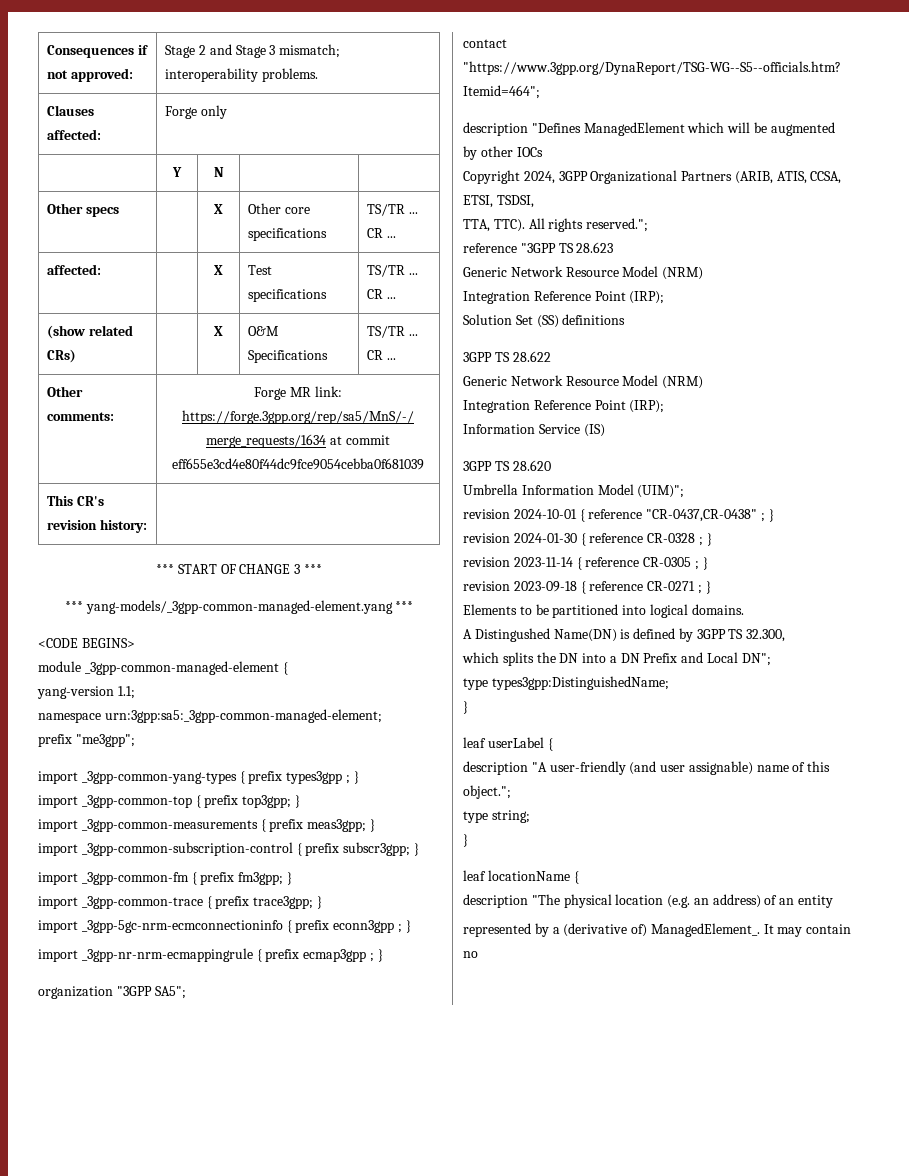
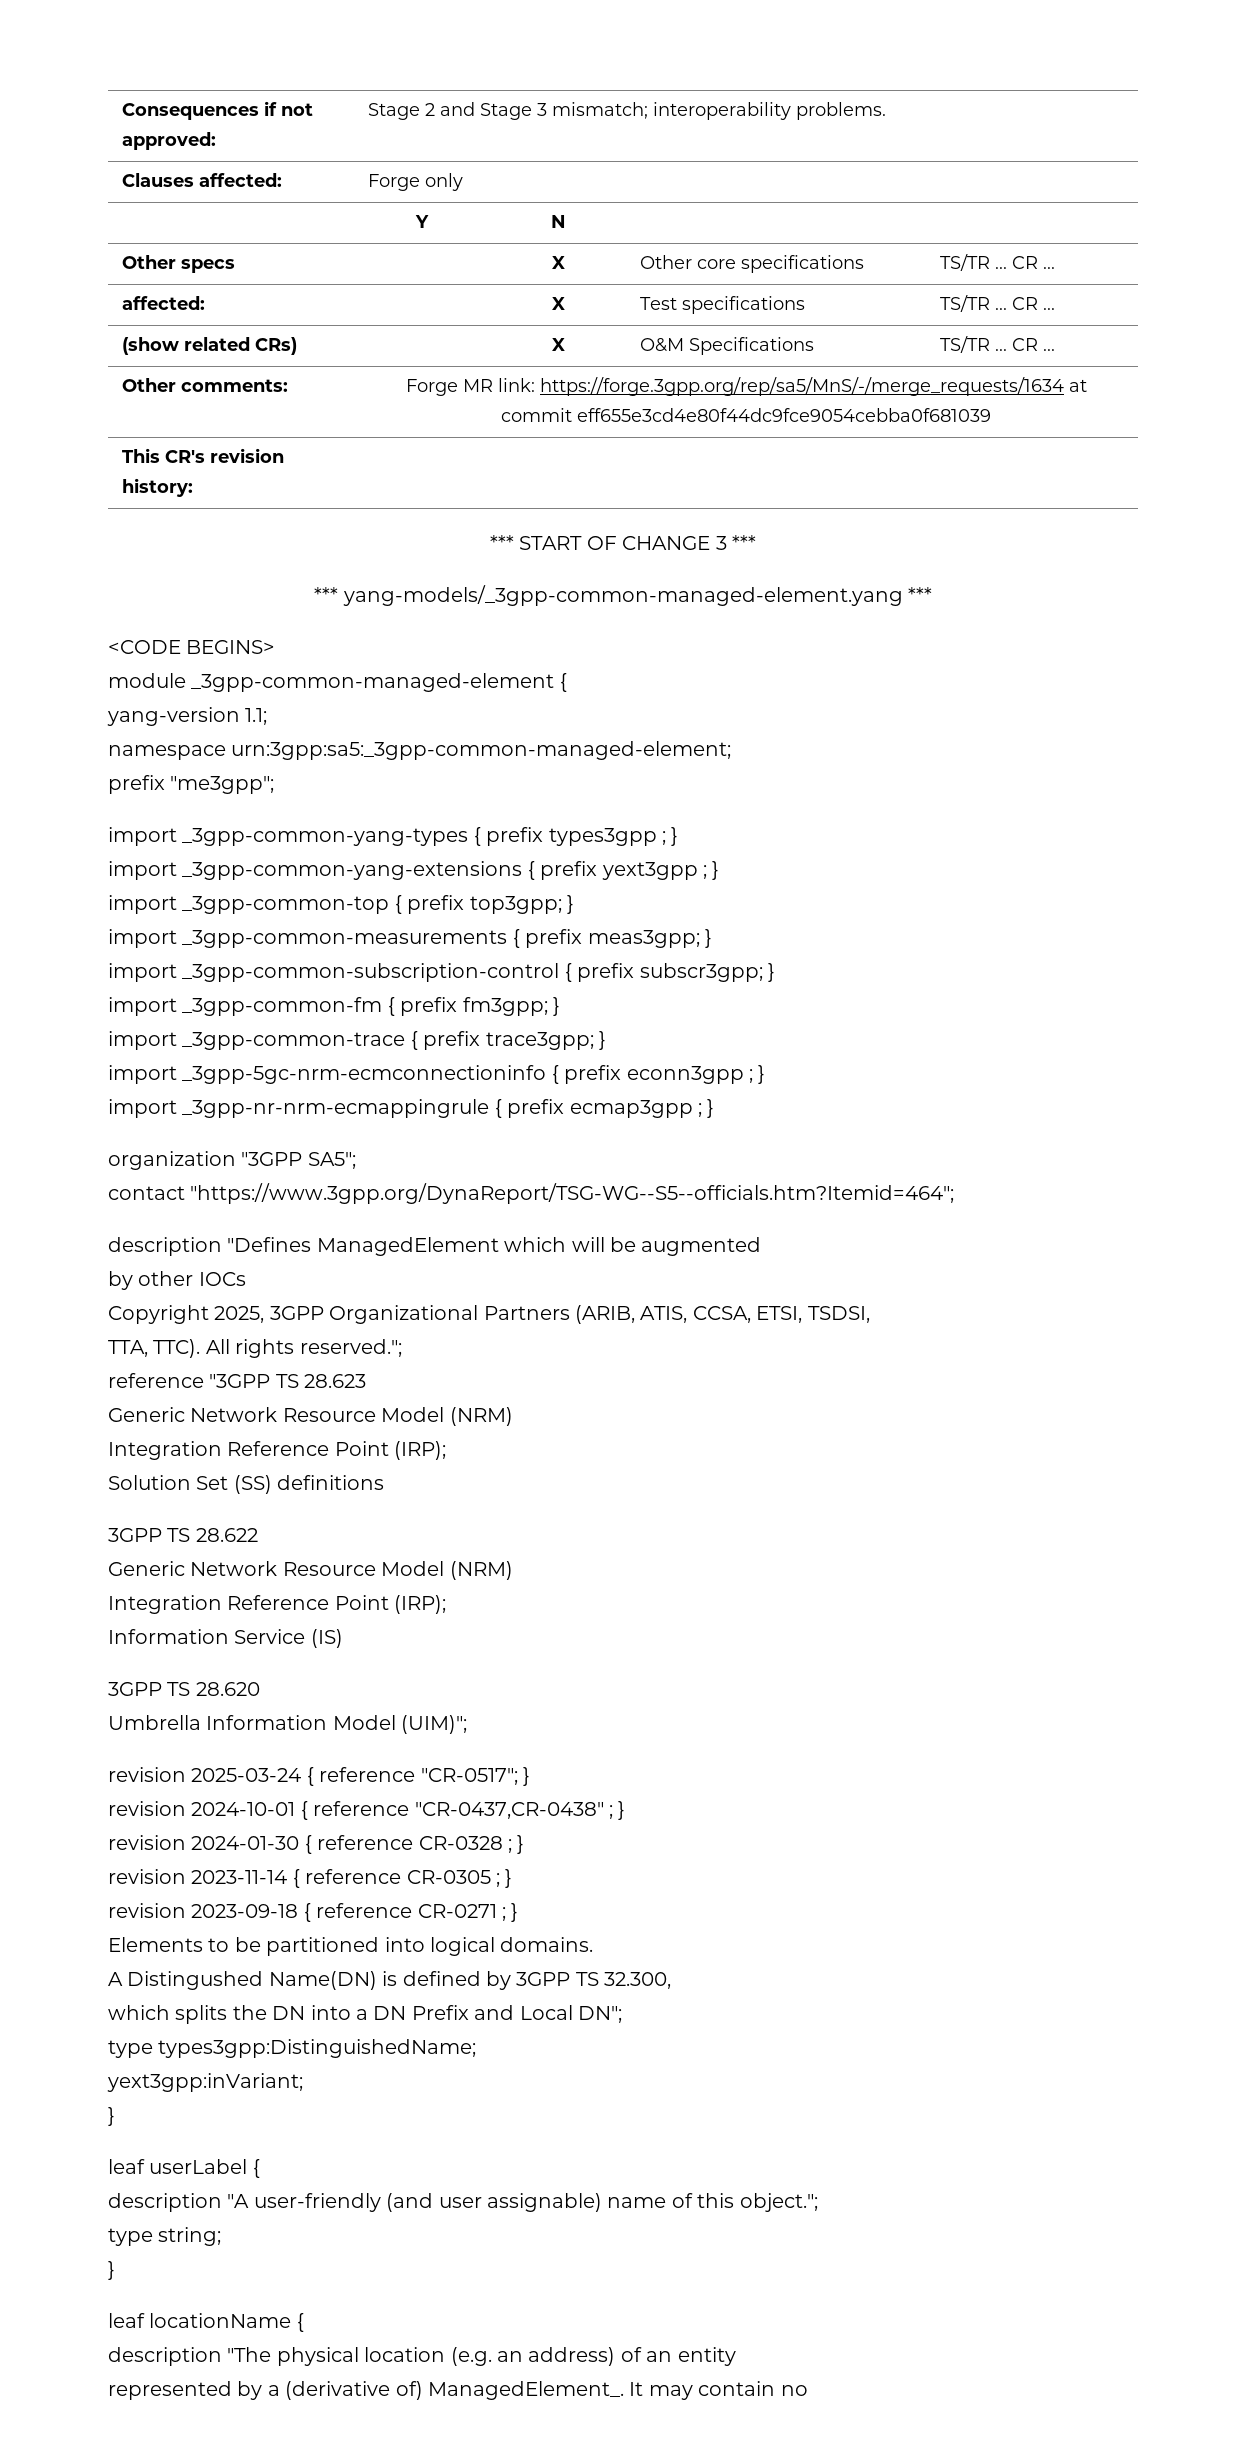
(359, 777) none -> [108,861,720,880] // import _3gpp-common-yang-extensions { prefix yext3gpp ; }
[523,171,555,184] 2024, -> [214,1306,265,1323] 2025,
(685, 491) none -> [108,1767,530,1786] // revision 2025-03-24 { reference "CR-0517"; }
(669, 683) none -> [107,2073,303,2092] // yext3gpp:inVariant;

